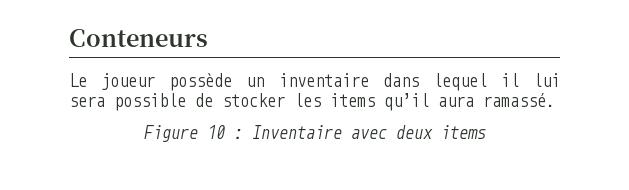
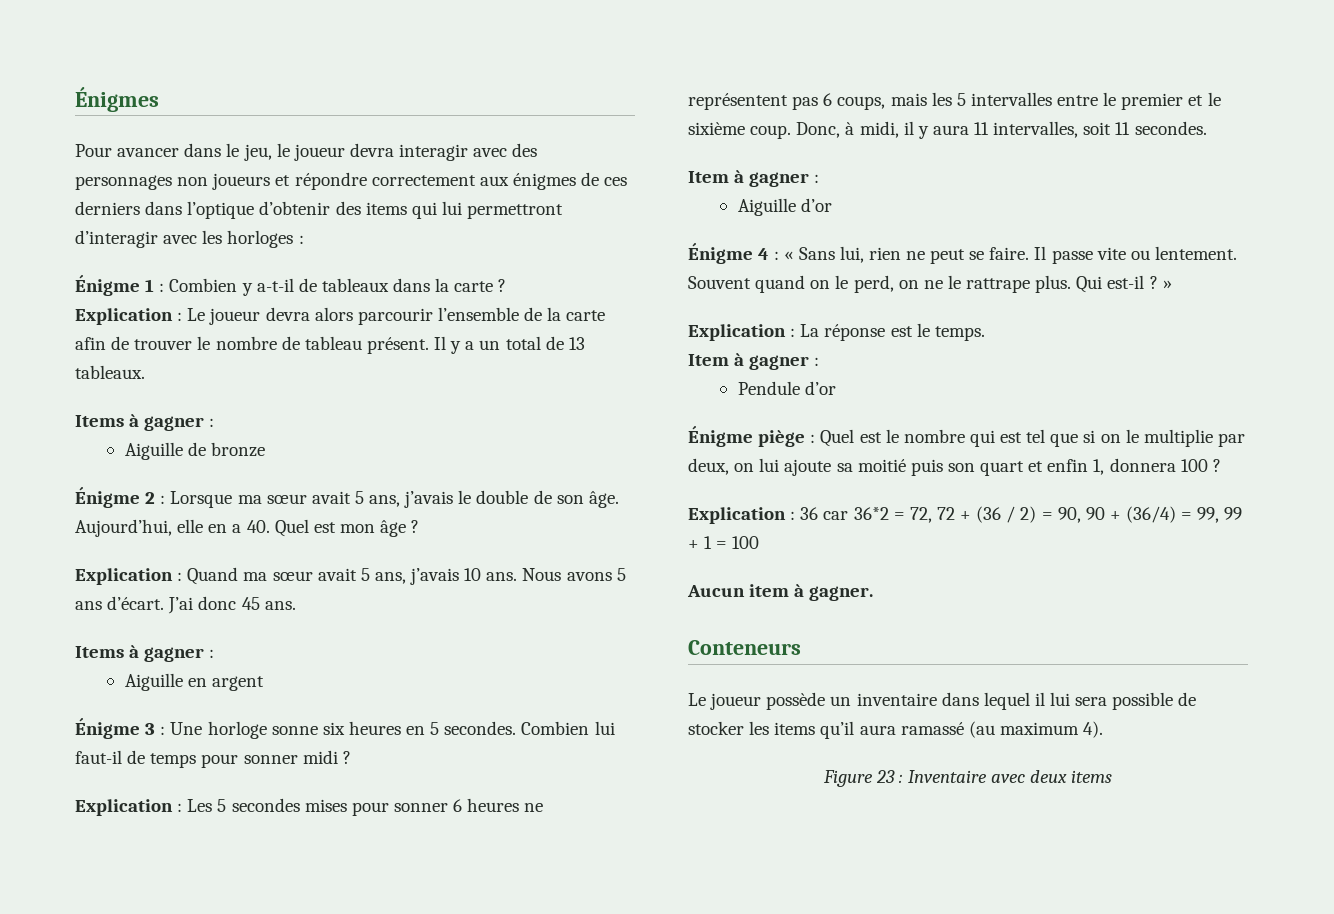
(69, 38) none -> [75,87,159,112] [75,143,538,161] [75,172,628,190] [75,201,564,219] [75,230,304,248] [75,275,507,296] [75,307,606,325] [75,336,585,354] [75,365,145,379] [75,414,215,431] [124,442,265,460] [75,487,619,508] [75,519,420,537] [75,567,626,585] [75,596,296,614] [75,645,215,662] [124,673,264,691] [75,718,615,739] [75,750,351,768] [75,798,544,816] [688,92,1221,110] [688,121,1207,139] [688,170,820,187] [737,198,832,216] [688,243,1237,264] [688,275,1172,293] [688,323,985,341] [688,353,820,370] [737,381,836,395] [688,426,1245,447] [688,458,1221,476] [688,506,1243,524] [688,536,760,549] [687,584,874,601] Énigmes // Pour avancer dans le jeu, le joueur devra interagir avec des personnages non joueurs et répondre correctement aux énigmes de ces derniers dans l’optique d’obtenir des items qui lui permettront d’interagir avec les horloges : // Énigme 1 : Combien y a-t-il de tableaux dans la carte ? // Explication : Le joueur devra alors parcourir l’ensemble de la carte afin de trouver le nombre de tableau présent. Il y a un total de 13 tableaux. // Items à gagner : // Aiguille de bronze // Énigme 2 : Lorsque ma sœur avait 5 ans, j’avais le double de son âge. Aujourd’hui, elle en a 40. Quel est mon âge ? // Explication : Quand ma sœur avait 5 ans, j’avais 10 ans. Nous avons 5 ans d’écart. J’ai donc 45 ans. // Items à gagner : // Aiguille en argent // Énigme 3 : Une horloge sonne six heures en 5 secondes. Combien lui faut-il de temps pour sonner midi ? // Explication : Les 5 secondes mises pour sonner 6 heures ne représentent pas 6 coups, mais les 5 intervalles entre le premier et le sixième coup. Donc, à midi, il y aura 11 intervalles, soit 11 secondes. // Item à gagner : // Aiguille d’or // Énigme 4 : « Sans lui, rien ne peut se faire. Il passe vite ou lentement. Souvent quand on le perd, on ne le rattrape plus. Qui est-il ? » // Explication : La réponse est le temps. // Item à gagner : // Pendule d’or // Énigme piège : Quel est le nombre qui est tel que si on le multiplie par deux, on lui ajoute sa moitié puis son quart et enfin 1, donnera 100 ? // Explication : 36 car 36*2 = 72, 72 + (36 / 2) = 90, 90 + (36/4) = 99, 99 + 1 = 100 // Aucun item à gagner. //
[483,93,555,107] ramassé. -> [900,721,1104,738] ramassé (au maximum 4).
[206,125,225,139] 10 -> [876,770,896,783] 23

